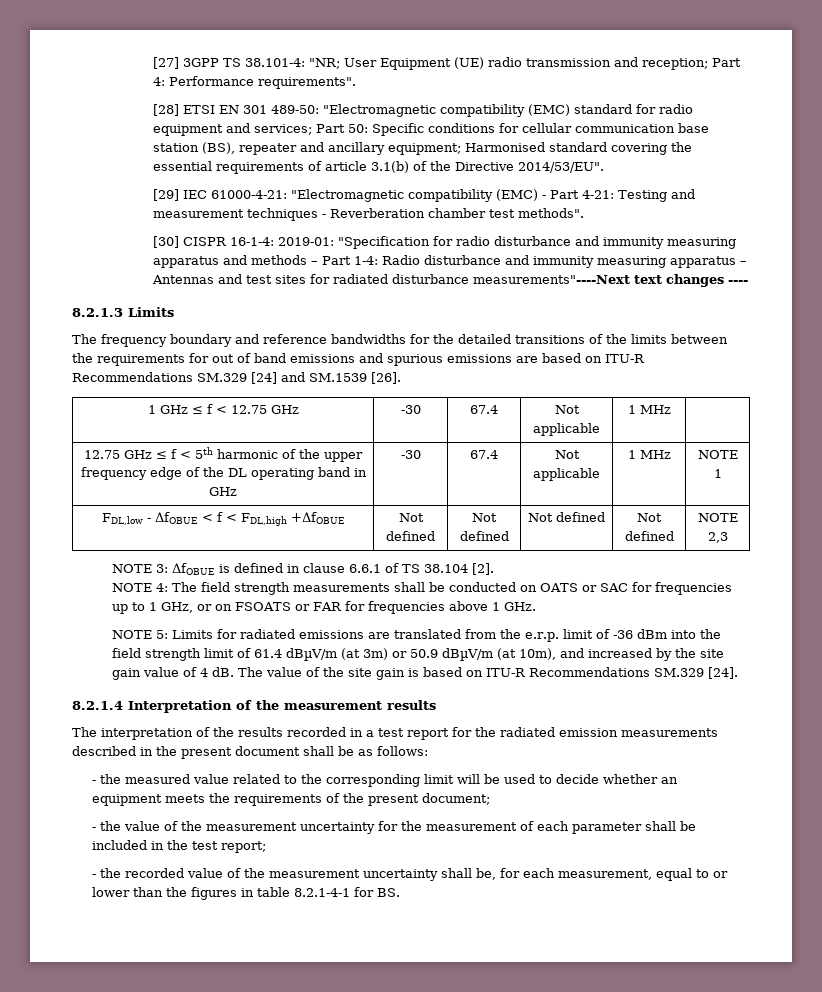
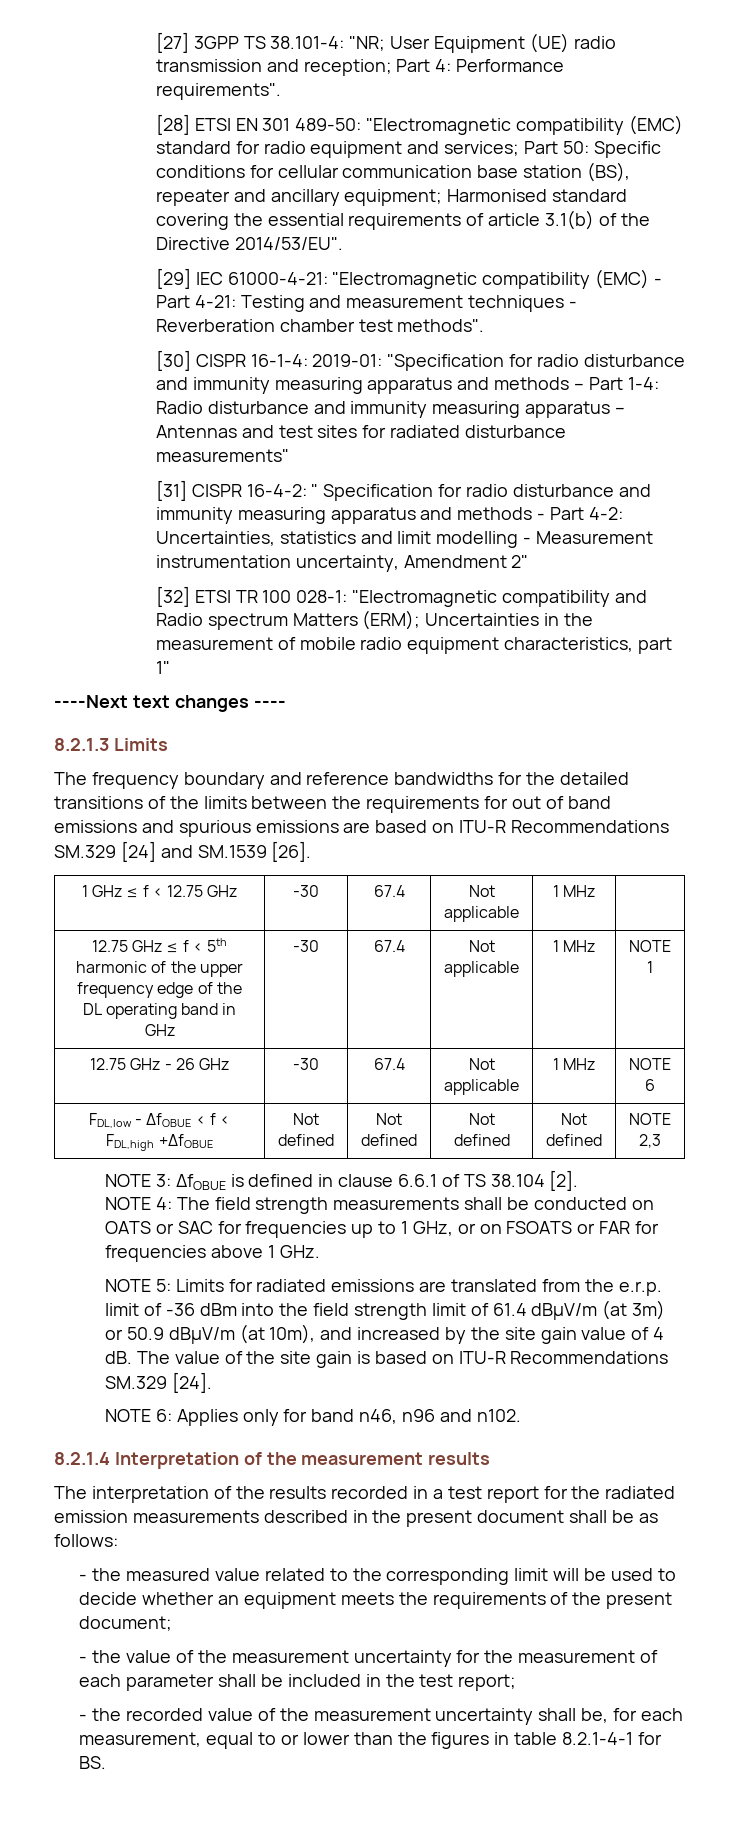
[472,275,630,284] measurements"----Next -> [155,449,289,462] [155,480,651,501] [155,507,623,524] [155,531,653,548] [155,555,529,572] [155,586,647,607] [155,610,593,630] [155,637,672,654] [155,661,170,674] [54,695,128,708] measurements" // [31] CISPR 16-4-2: " Specification for radio disturbance and immunity measuring apparatus and methods - Part 4-2: Uncertainties, statistics and limit modelling - Measurement instrumentation uncertainty, Amendment 2" // [32] ETSI TR 100 028-1: "Electromagnetic compatibility and Radio spectrum Matters (ERM); Uncertainties in the measurement of mobile radio equipment characteristics, part 1" // ----Next
(722, 473) none -> [89,1058,230,1070] [293,1058,319,1070] [373,1058,405,1070] [468,1058,495,1070] [444,1079,519,1095] [552,1058,596,1070] [629,1058,671,1070] [645,1079,655,1091] // 12.75 GHz - 26 GHz | -30 | 67.4 | Not applicable | 1 MHz | NOTE 6
(739, 673) none -> [104,1409,521,1426] // NOTE 6: Applies only for band n46, n96 and n102.

